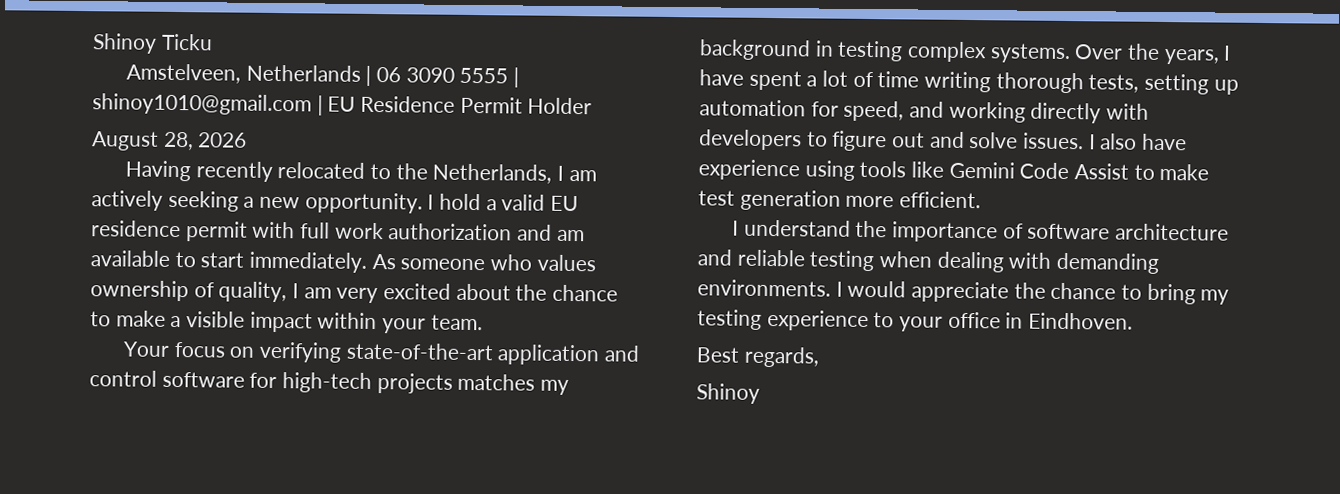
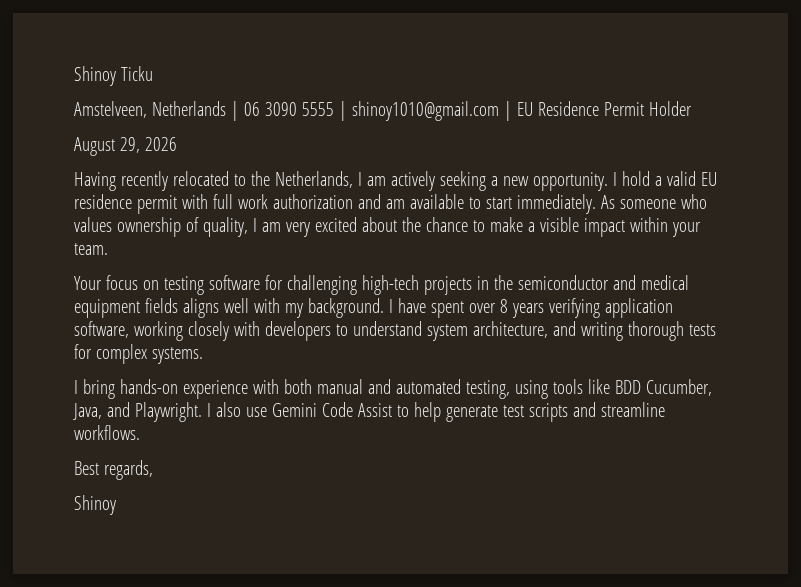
[162,131,194,151] 28, -> [119,137,140,153] 29,
[258,341,639,366] [89,370,157,387] verifying state-of-the-art application and control -> [163,276,204,295] testing
(278, 380) none -> [286,275,357,295] challenging
[457,373,570,395] [699,39,1232,65] [699,69,1239,95] [699,99,1150,124] [698,129,1188,152] [698,159,1210,181] [698,189,982,211] [731,219,1229,243] [697,249,1160,274] [697,279,1230,305] [697,309,1134,332] matches my background in testing complex systems. Over the years, I have spent a lot of time writing thorough tests, setting up automation for speed, and working directly with developers to figure out and solve issues. I also have experience using tools like Gemini Code Assist to make test generation more efficient. // I understand the importance of software architecture and reliable testing when dealing with demanding environments. I would appreciate the chance to bring my testing experience to your office in Eindhoven. -> [476,275,689,290] [74,298,673,318] [74,321,716,341] [74,344,203,364] [74,379,712,399] [73,402,665,422] [74,425,140,440] in the semiconductor and medical equipment fields aligns well with my background. I have spent over 8 years verifying application software, working closely with developers to understand system architecture, and writing thorough tests for complex systems. // I bring hands-on experience with both manual and automated testing, using tools like BDD Cucumber, Java, and Playwright. I also use Gemini Code Assist to help generate test scripts and streamline workflows.

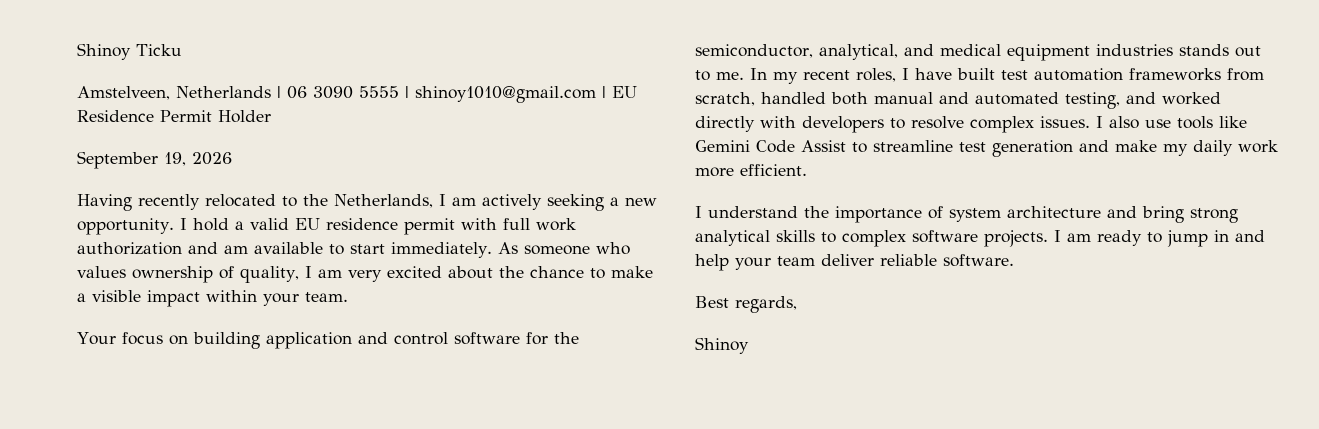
[74,137,140,156] August 29, -> [77,151,186,169] September 19,
[163,275,689,295] [74,298,673,318] [74,321,716,341] [74,344,203,364] [74,379,279,399] testing software for challenging high-tech projects in the semiconductor and medical equipment fields aligns well with my background. I have spent over 8 years verifying application software, working closely with developers to understand system architecture, and writing thorough tests for complex systems. // I bring hands-on experience with -> [192,332,579,349] [695,44,1261,61] [695,68,1264,84] [695,92,826,106] building application and control software for the semiconductor, analytical, and medical equipment industries stands out to me. In my recent roles, I have built test automation frameworks from scratch, handled
[514,379,712,399] [73,402,202,422] using tools like BDD Cucumber, Java, and Playwright. -> [1126,92,1221,105] [695,116,1090,133] and worked directly with developers to resolve complex issues.
(267, 412) none -> [1177,116,1247,129] tools like
[413,402,665,422] [74,425,140,440] help generate test scripts and streamline workflows. -> [873,140,1278,157] [695,164,807,177] [695,206,1238,223] [695,230,1265,247] [695,254,1014,271] streamline test generation and make my daily work more efficient. // I understand the importance of system architecture and bring strong analytical skills to complex software projects. I am ready to jump in and help your team deliver reliable software.

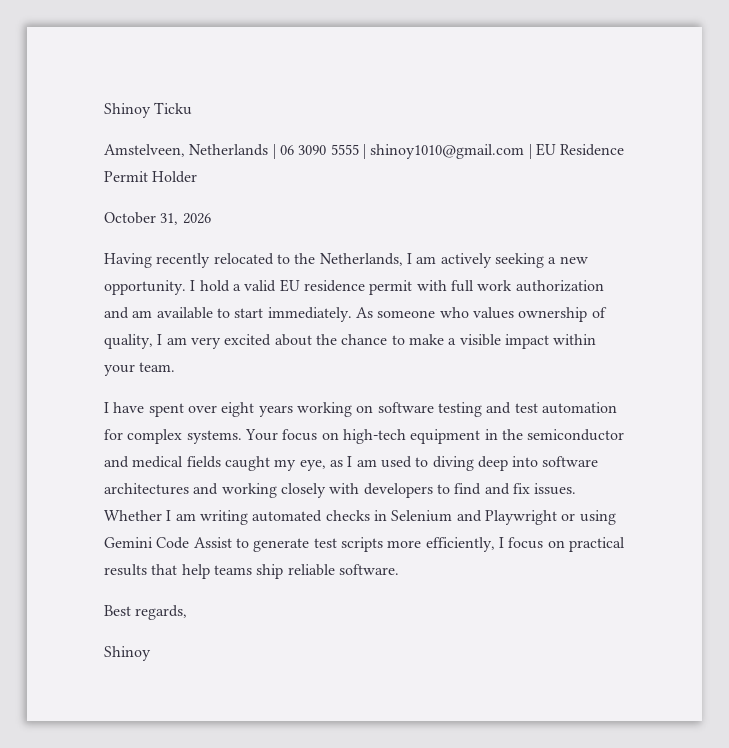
[77,151,186,169] September 19, -> [104,212,179,225] October 31,
[77,332,579,349] [695,44,1261,61] [695,68,1264,84] [695,92,1221,109] [695,116,1247,133] [695,140,1278,157] [695,164,807,177] [695,206,1238,223] [695,230,1265,247] [695,254,874,271] Your focus on building application and control software for the semiconductor, analytical, and medical equipment industries stands out to me. In my recent roles, I have built test automation frameworks from scratch, handled both manual and automated testing, and worked directly with developers to resolve complex issues. I also use tools like Gemini Code Assist to streamline test generation and make my daily work more efficient. // I understand the importance of system architecture and bring strong analytical skills to complex software projects. I am ready to jump in and help your team deliver -> [104,402,617,417] [104,429,625,444] [104,456,599,471] [104,483,577,498] [104,510,616,525] [104,537,625,552] [104,564,284,579] I have spent over eight years working on software testing and test automation for complex systems. Your focus on high-tech equipment in the semiconductor and medical fields caught my eye, as I am used to diving deep into software architectures and working closely with developers to find and fix issues. Whether I am writing automated checks in Selenium and Playwright or using Gemini Code Assist to generate test scripts more efficiently, I focus on practical results that help teams ship

